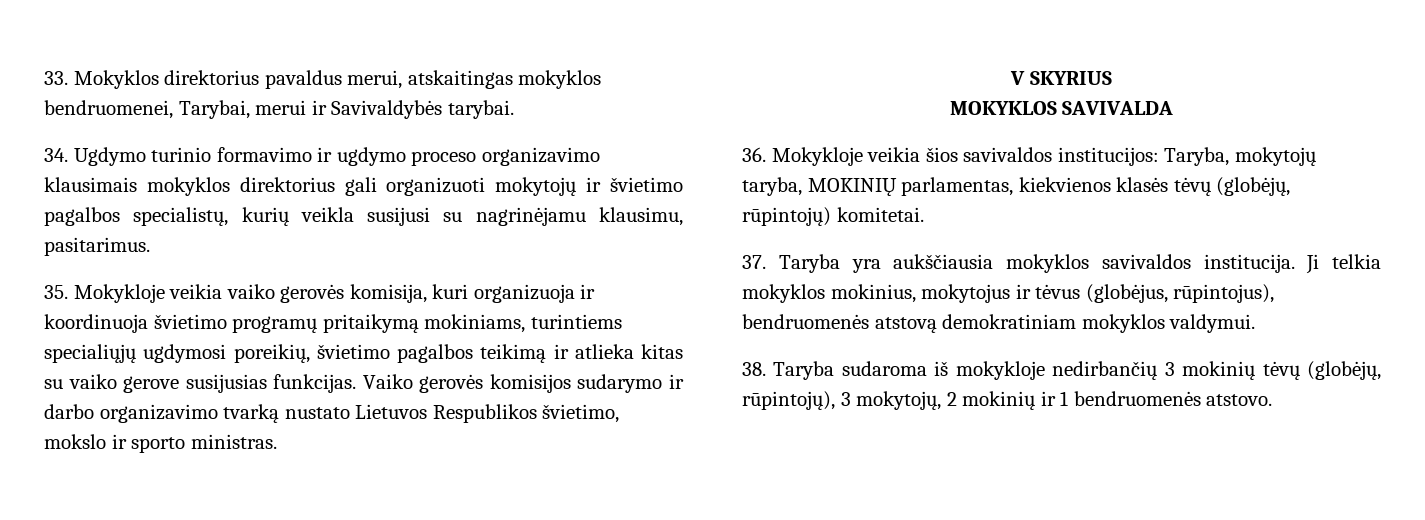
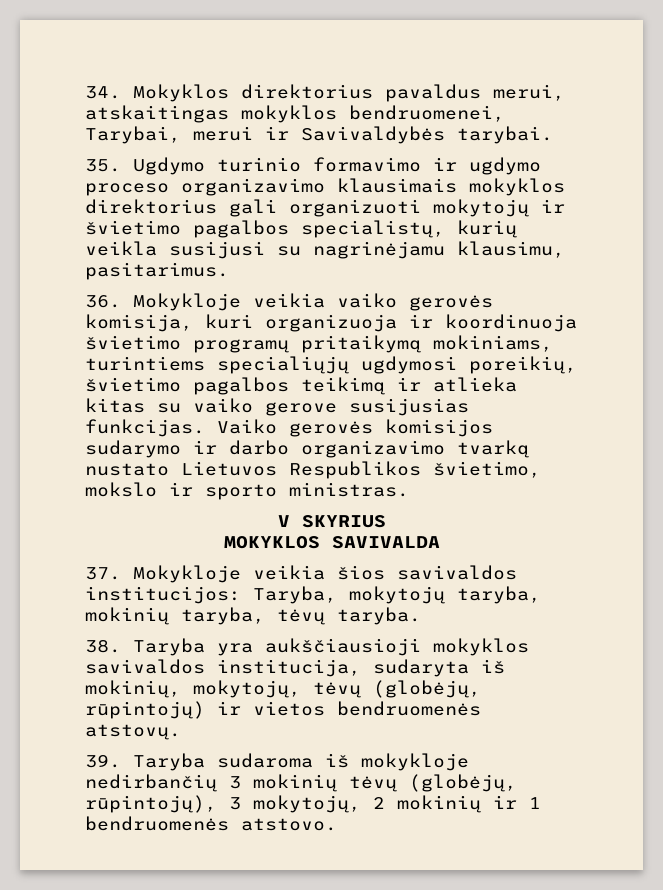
[44,71,68,85] 33. -> [85,86,121,99] 34.
[44,148,68,162] 34. -> [85,159,121,172] 35.
[44,285,68,299] 35. -> [85,295,121,308] 36.
[742,147,766,162] 36. -> [85,567,121,580] 37.
[807,177,1291,196] [742,207,924,226] [742,254,1381,274] [742,284,1275,303] [742,314,1256,333] [742,362,766,376] MOKINIŲ parlamentas, kiekvienos klasės tėvų (globėjų, rūpintojų) komitetai. // 37. Taryba yra aukščiausia mokyklos savivaldos institucija. Ji telkia mokyklos mokinius, mokytojus ir tėvus (globėjus, rūpintojus), bendruomenės atstovą demokratiniam mokyklos valdymui. // 38. -> [85,607,421,625] [85,638,529,656] [85,659,505,677] [85,680,481,698] [85,701,481,719] [85,724,181,740] [85,754,121,768] mokinių taryba, tėvų taryba. // 38. Taryba yra aukščiausioji mokyklos savivaldos institucija, sudaryta iš mokinių, mokytojų, tėvų (globėjų, rūpintojų) ir vietos bendruomenės atstovų. // 39.

